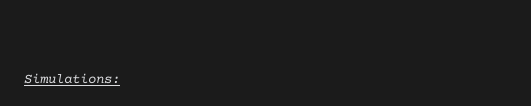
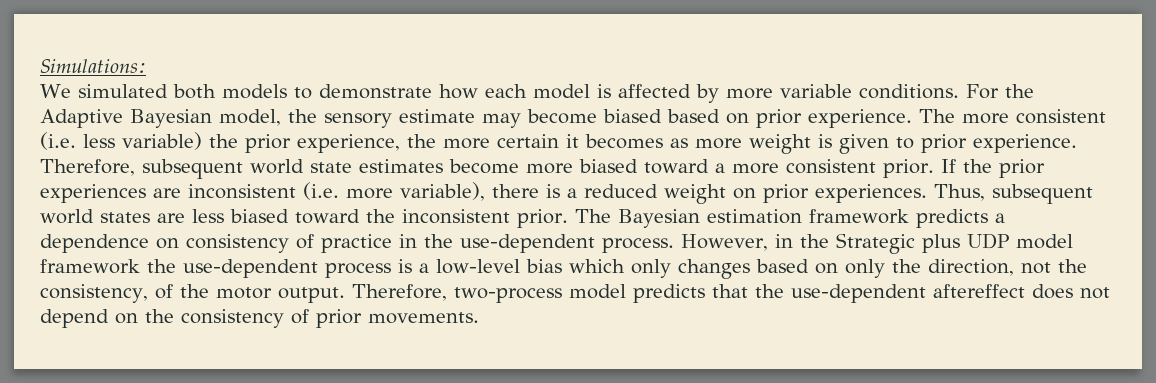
(120, 78) none -> [40,84,1034,103] [40,109,1106,128] [40,132,1077,154] [40,159,1045,179] [40,182,1093,204] [40,209,1005,228] [40,233,1073,254] [40,259,1087,279] [40,284,1110,303] [40,309,479,328] // We simulated both models to demonstrate how each model is affected by more variable conditions. For the Adaptive Bayesian model, the sensory estimate may become biased based on prior experience. The more consistent (i.e. less variable) the prior experience, the more certain it becomes as more weight is given to prior experience. Therefore, subsequent world state estimates become more biased toward a more consistent prior. If the prior experiences are inconsistent (i.e. more variable), there is a reduced weight on prior experiences. Thus, subsequent world states are less biased toward the inconsistent prior. The Bayesian estimation framework predicts a dependence on consistency of practice in the use-dependent process. However, in the Strategic plus UDP model framework the use-dependent process is a low-level bias which only changes based on only the direction, not the consistency, of the motor output. Therefore, two-process model predicts that the use-dependent aftereffect does not depend on the consistency of prior movements.

